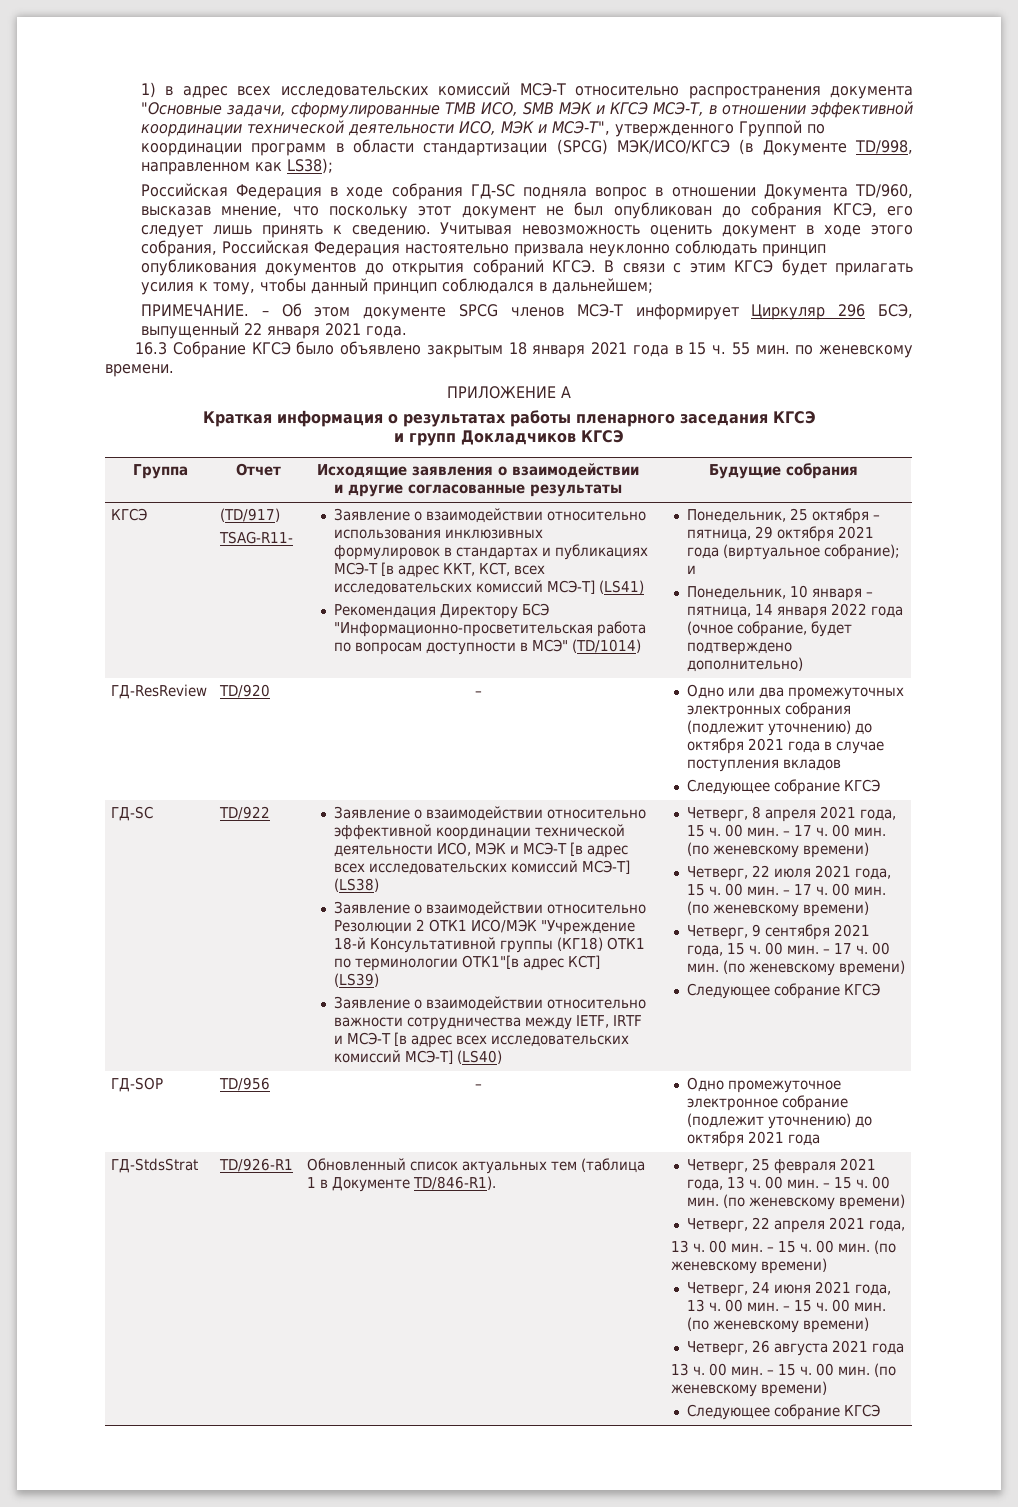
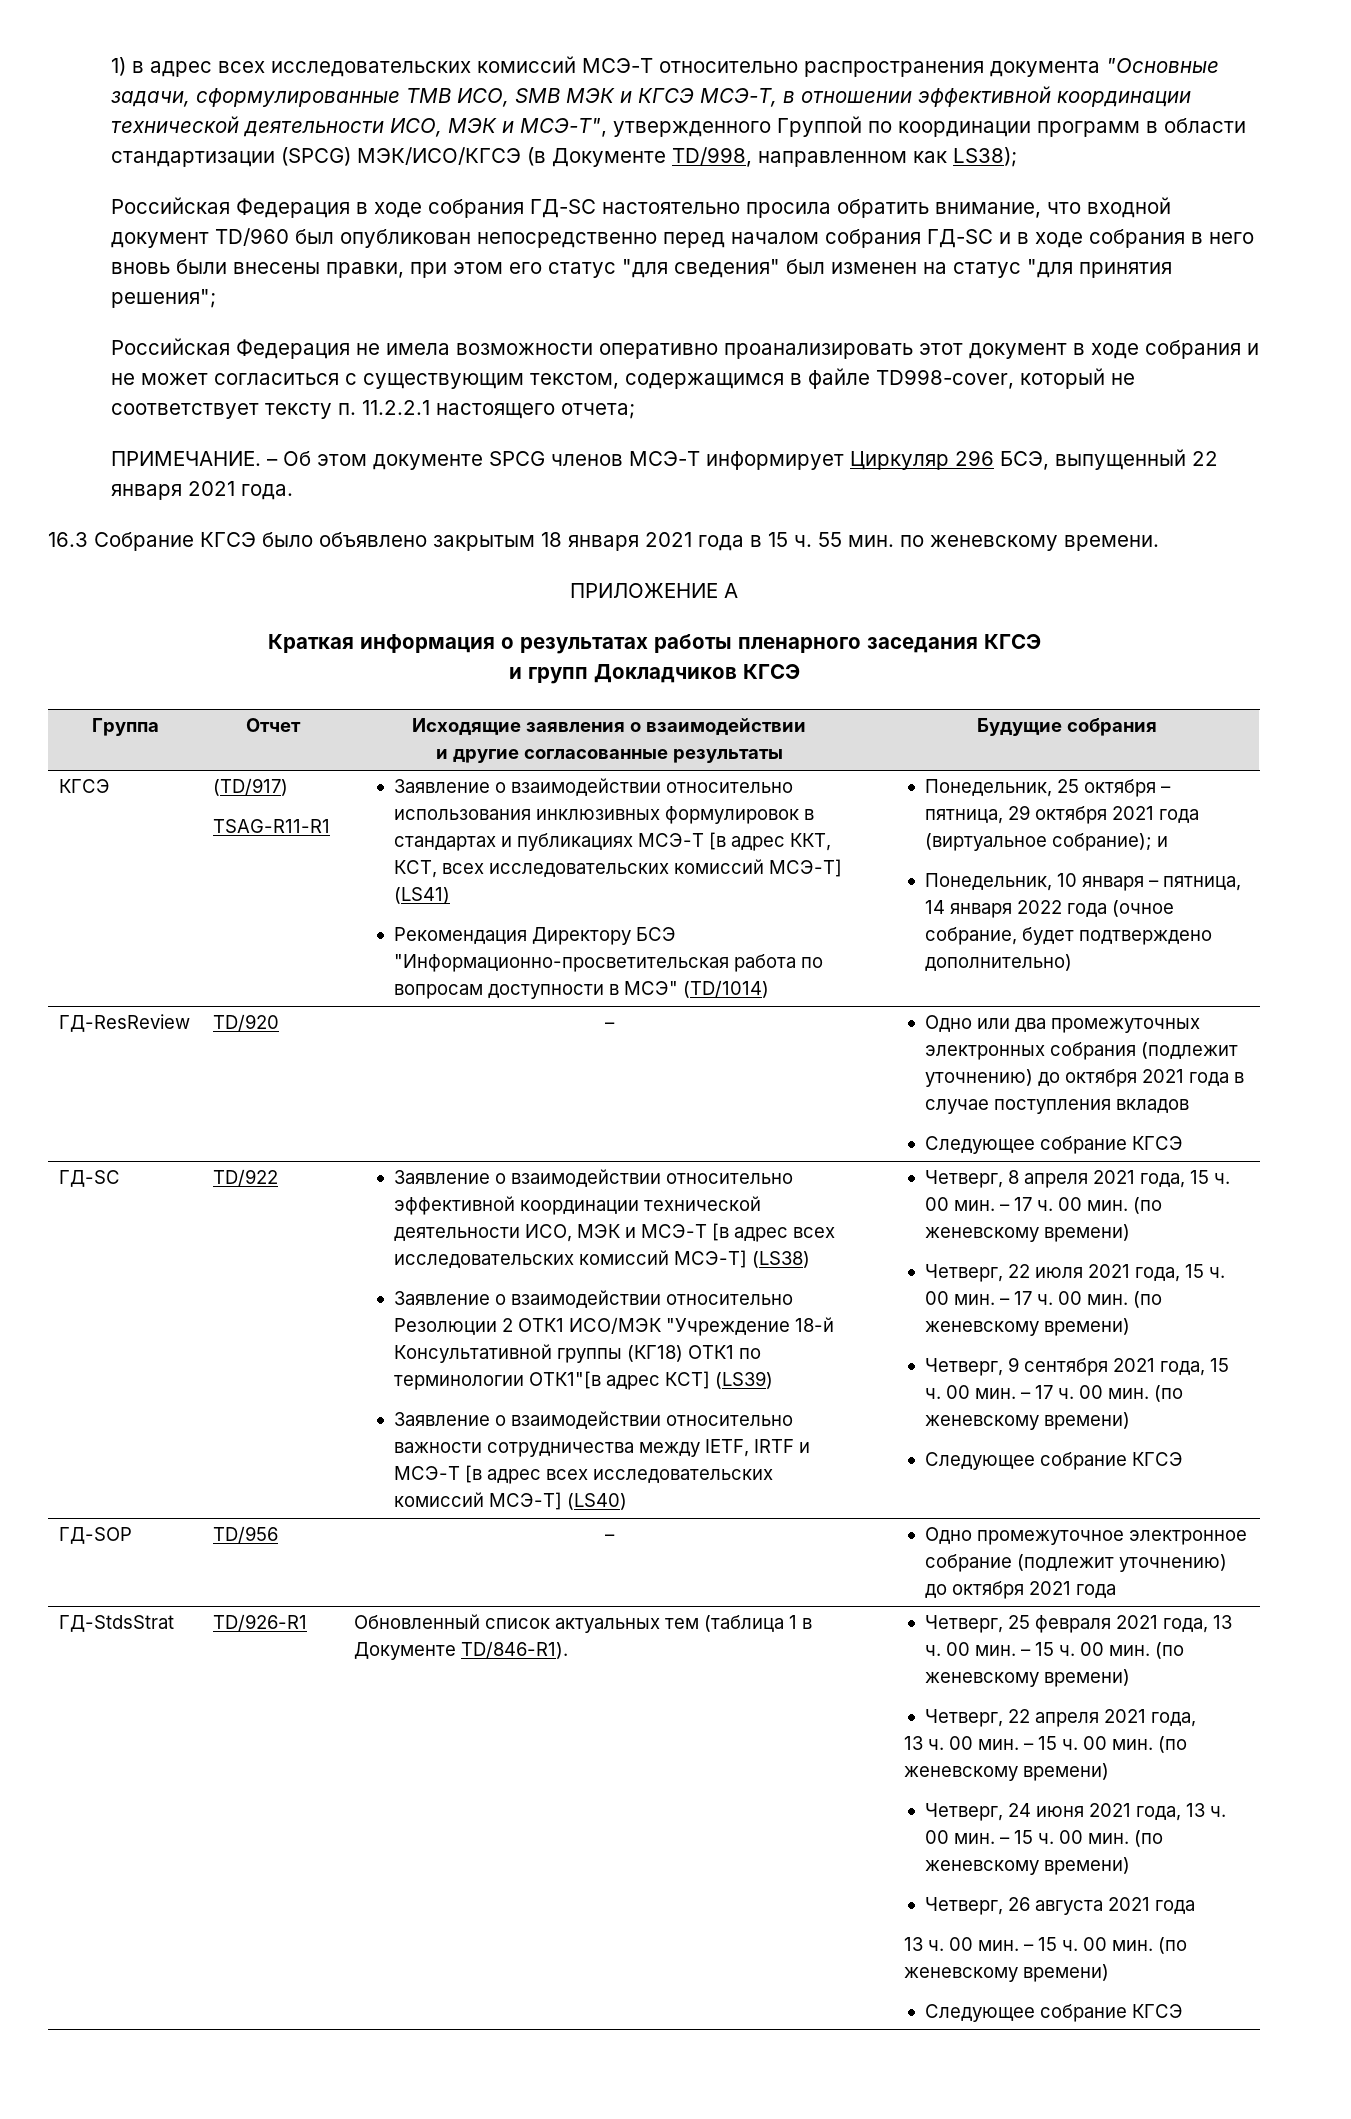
[523,184,914,200] [140,202,913,219] [140,222,914,238] [140,240,826,257] [140,259,913,276] [140,278,653,295] подняла вопрос в отношении Документа TD/960, высказав мнение, что поскольку этот документ не был опубликован до собрания КГСЭ, его следует лишь принять к сведению. Учитывая невозможность оценить документ в ходе этого собрания, Российская Федерация настоятельно призвала неуклонно соблюдать принцип опубликования документов до открытия собраний КГСЭ. В связи с этим КГСЭ будет прилагать усилия к тому, чтобы данный принцип соблюдался в дальнейшем; -> [601,197,1171,218] [110,228,1254,248] [110,259,1172,278] [110,289,216,308] [110,338,1259,359] [110,368,1135,389] [110,400,635,419] настоятельно просила обратить внимание, что входной документ TD/960 был опубликован непосредственно перед началом собрания ГД-SC и в ходе собрания в него вновь были внесены правки, при этом его статус "для сведения" был изменен на статус "для принятия решения"; // Российская Федерация не имела возможности оперативно проанализировать этот документ в ходе собрания и не может согласиться с существующим текстом, содержащимся в файле TD998-cover, который не соответствует тексту п. 11.2.2.1 настоящего отчета;
[219,531,294,544] TSAG-R11- -> [213,819,331,833] TSAG-R11-R1

